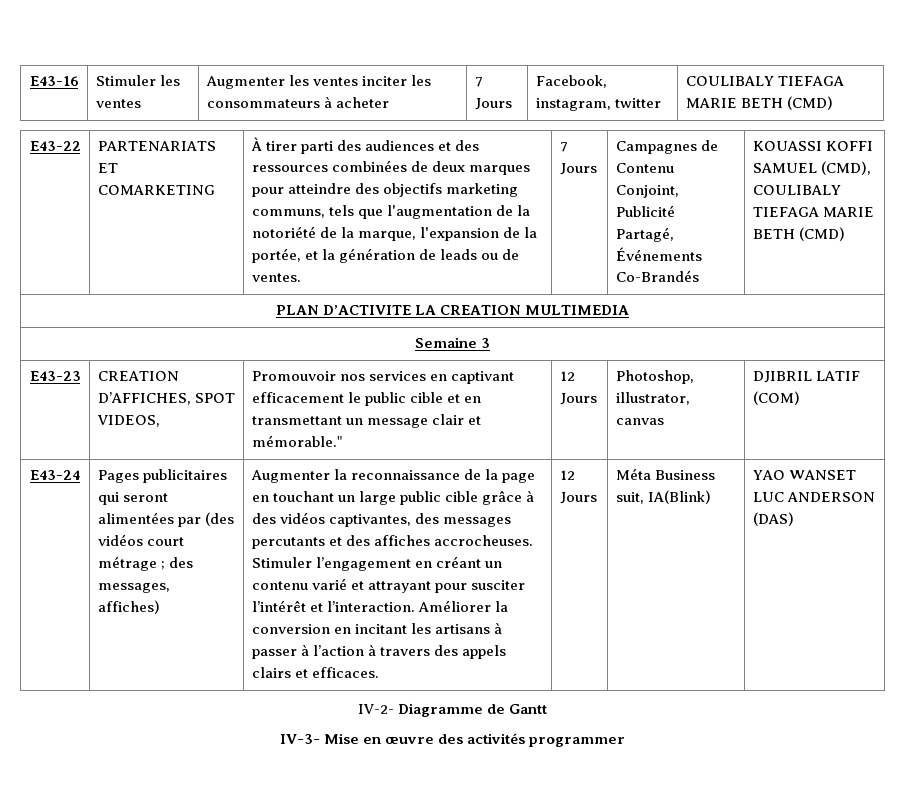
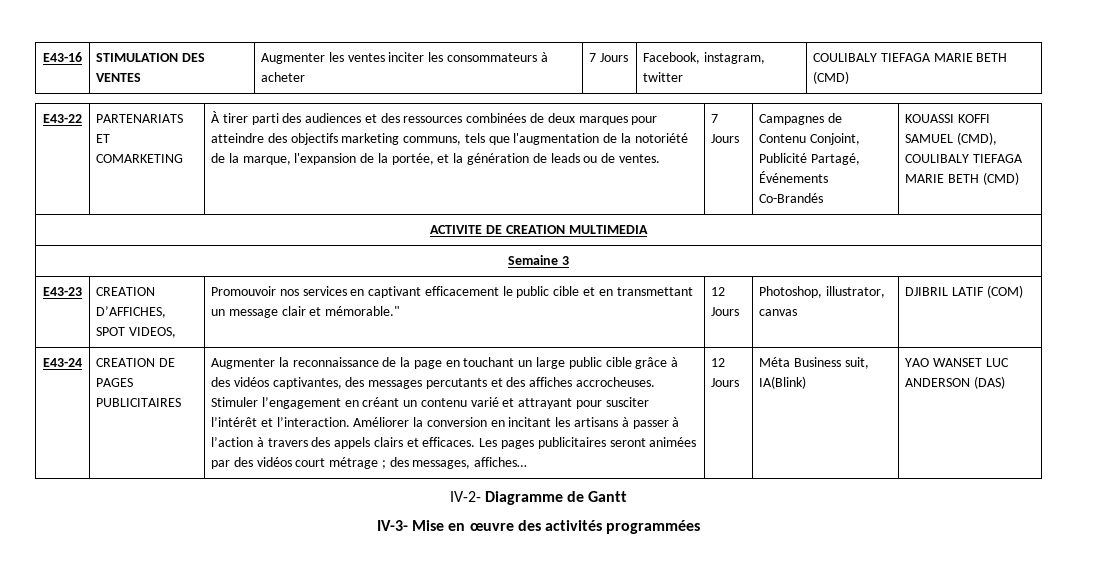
[95,75,180,86] [95,99,141,108] Stimuler les ventes -> [96,53,205,62] [96,73,142,82] STIMULATION DES VENTES
[275,305,437,315] PLAN D’ACTIVITE LA -> [430,225,503,234] ACTIVITE DE
[97,469,227,483] [97,492,168,505] [97,512,234,527] [97,534,184,546] [97,556,193,571] [97,583,170,593] [97,600,160,614] Pages publicitaires qui seront alimentées par (des vidéos court métrage ; des messages, affiches) -> [96,358,175,367] [96,378,134,387] [96,398,182,407] CREATION DE PAGES PUBLICITAIRES
(379, 672) none -> [479,437,697,449] [211,457,528,469] Les pages publicitaires seront animées par des vidéos court métrage ; des messages, affiches…
[529,737,626,747] programmer -> [606,520,701,534] programmées

